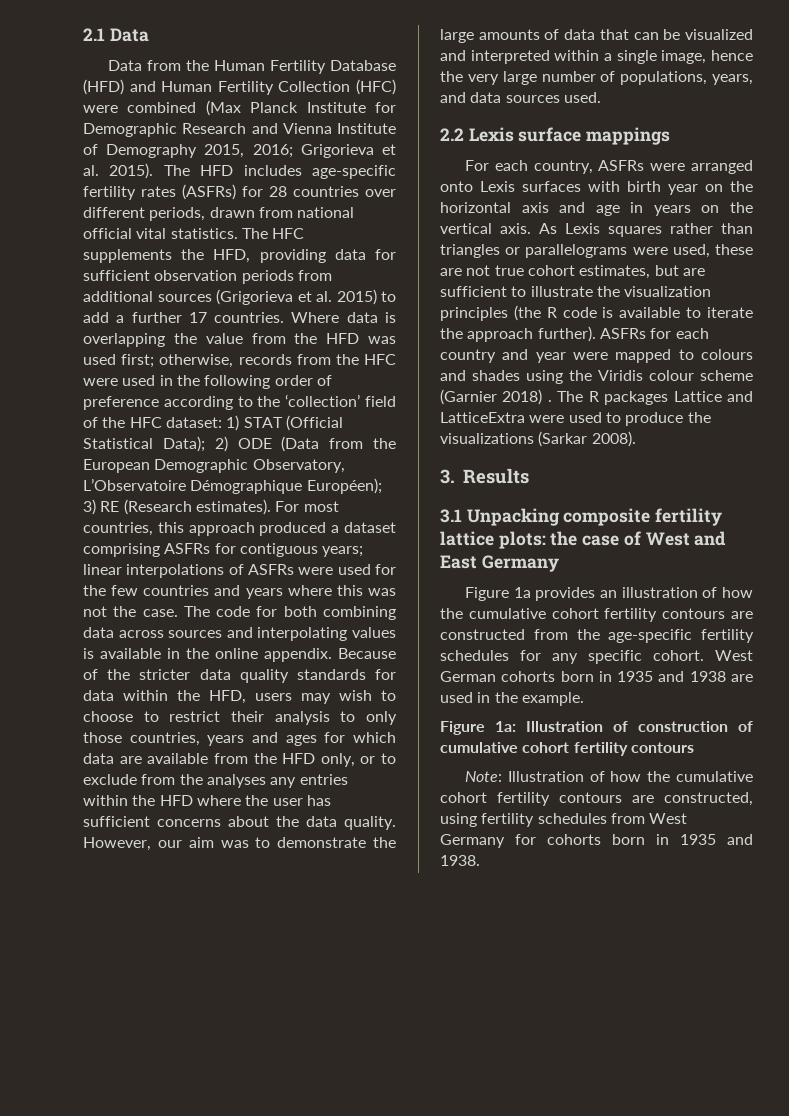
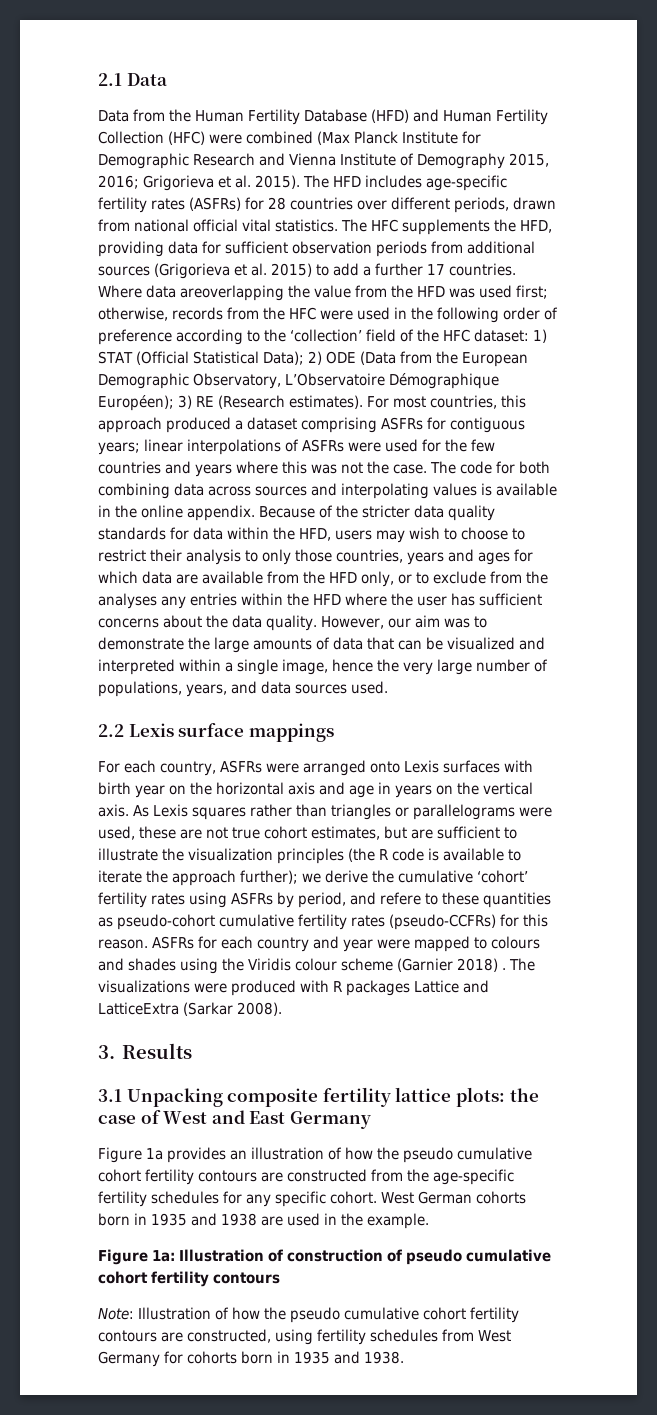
[385,312,396,323] [83,333,165,347] is overlapping -> [180,285,284,301] areoverlapping
[537,326,596,342] further). -> [240,870,528,884] [98,892,551,908] [98,914,548,930] [98,939,148,949] further); we derive the cumulative ‘cohort’ fertility rates using ASFRs by period, and refere to these quantities as pseudo-cohort cumulative fertility rates (pseudo-CCFRs) for this reason.
(584, 396) none -> [98,980,329,996] visualizations were produced with
[529,412,711,426] [440,433,534,444] were used to produce the visualizations -> (179, 1008) none
(463, 613) none -> [402,1147,453,1163] pseudo
(753, 726) none -> [406,1249,462,1265] pseudo
(671, 776) none -> [290,1307,340,1323] pseudo

